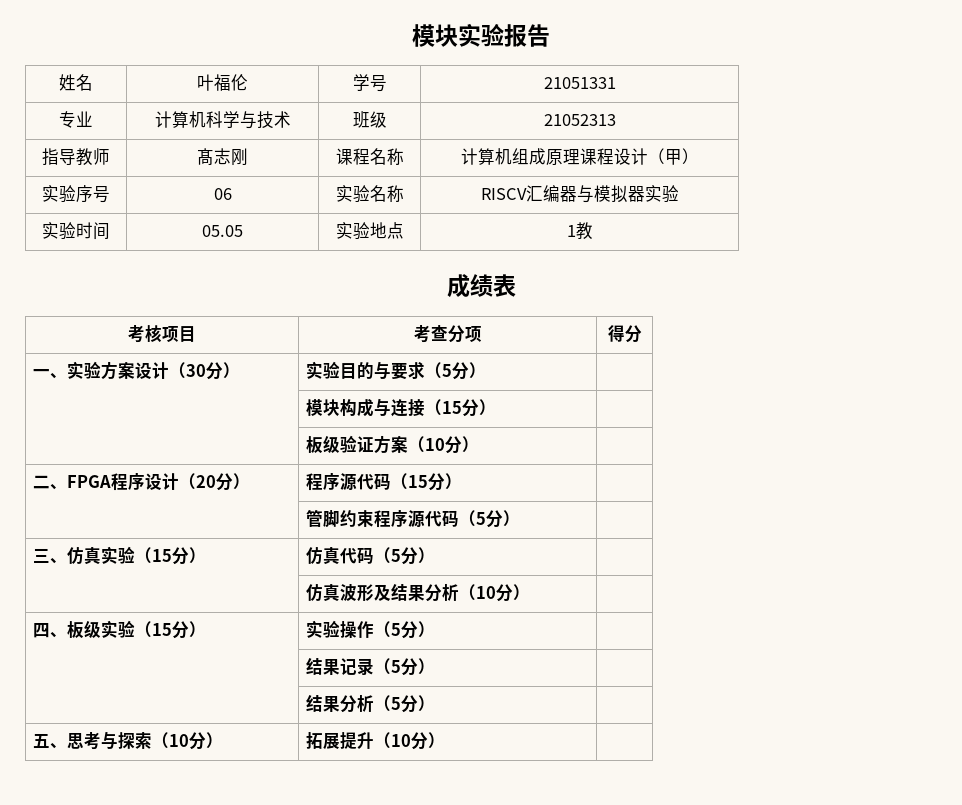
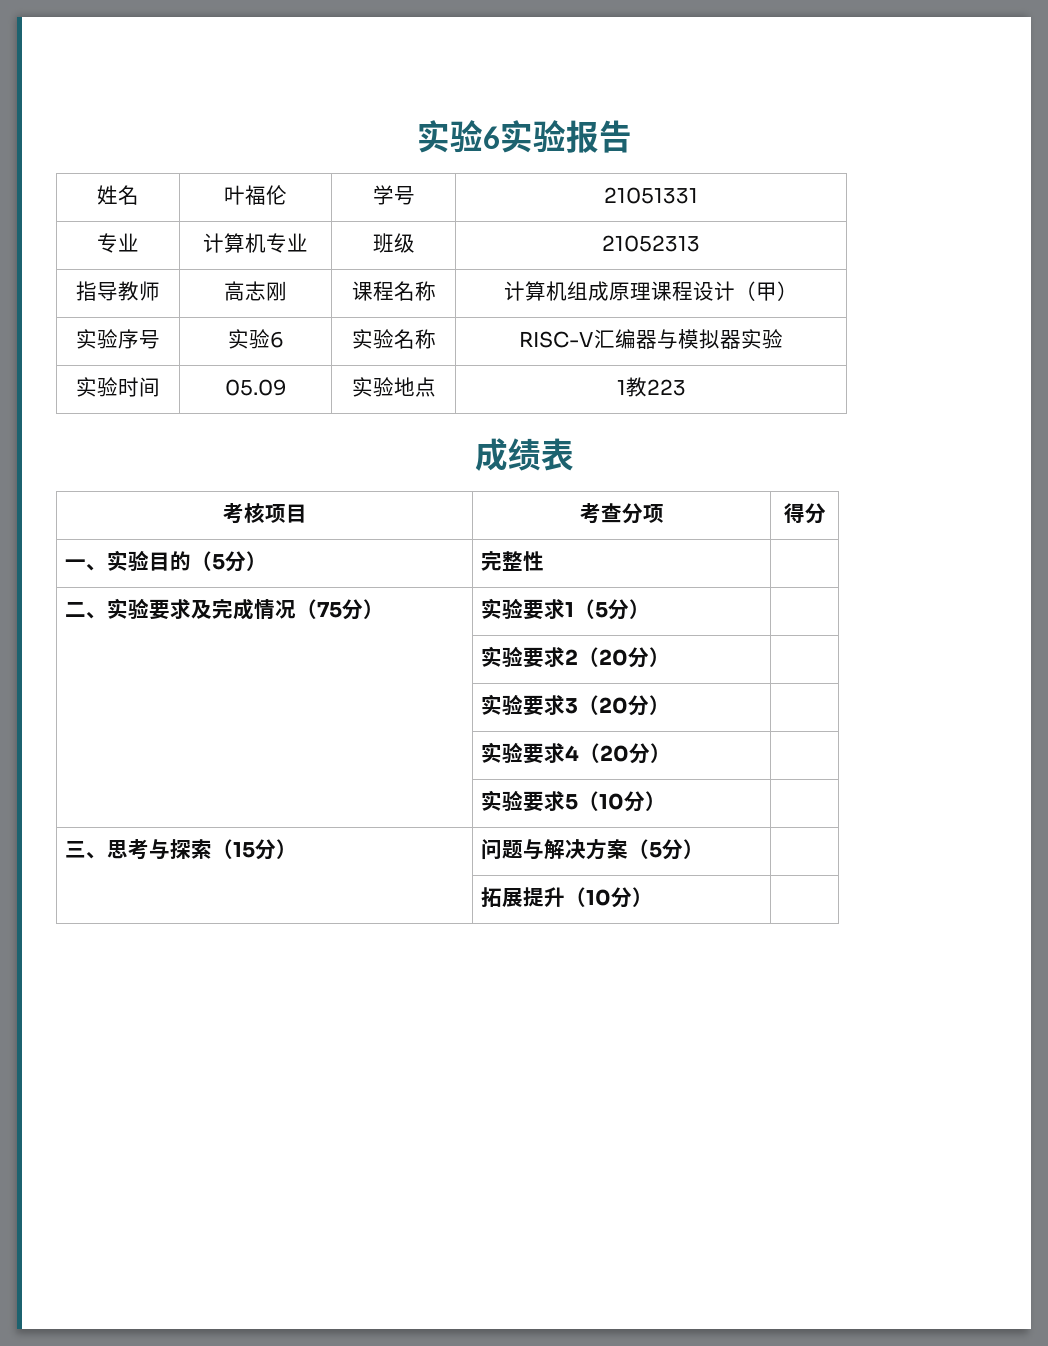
[412,24,458,47] 模块 -> [416,120,500,153] 实验6
[205,111,291,129] 科学与技术 -> [266,233,308,253] 专业
[197,148,214,165] 髙 -> [224,281,245,301] 高
[213,188,232,200] 06 -> [227,329,284,349] 实验6
[480,188,527,200] RISCV -> [519,331,594,348] RISC-V
[202,225,243,237] 05.05 -> [224,379,287,396] 05.09
(593, 231) none -> [646,379,686,396] 223
[100,361,240,380] [305,361,486,380] [305,398,496,417] [305,435,479,454] [32,473,250,491] [305,473,462,491] [305,509,520,528] [32,546,206,565] [305,547,435,565] [305,583,530,602] [32,620,206,639] [305,620,435,639] [305,658,435,676] [305,694,435,713] [32,734,50,748] 方案设计（30分） | 实验目的与要求（5分） | // | 模块构成与连接（15分） | // | 板级验证方案（10分） | // 二、FPGA程序设计（20分） | 程序源代码（15分） | // | 管脚约束程序源代码（5分） | // 三、仿真实验（15分） | 仿真代码（5分） | // | 仿真波形及结果分析（10分） | // 四、板级实验（15分） | 实验操作（5分） | // | 结果记录（5分） | // | 结果分析（5分） | // 五 -> [148,551,267,572] [480,551,544,571] [64,598,384,620] [480,598,650,620] [480,646,670,668] [480,694,670,716] [480,742,671,764] [480,790,666,812] [64,841,86,858] 目的（5分） | 完整性 | // 二、实验要求及完成情况（75分） | 实验要求1（5分） | // | 实验要求2（20分） | // | 实验要求3（20分） | // | 实验要求4（20分） | // | 实验要求5（10分） | // 三
[168,732,223,750] 10分） -> [232,839,297,860] [480,839,704,860] 15分） | 问题与解决方案（5分） | //

